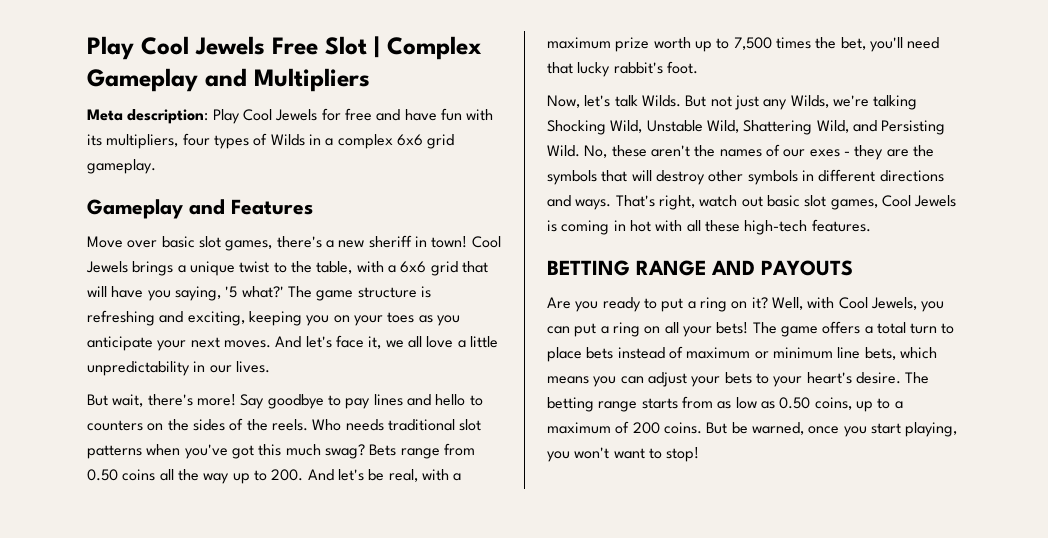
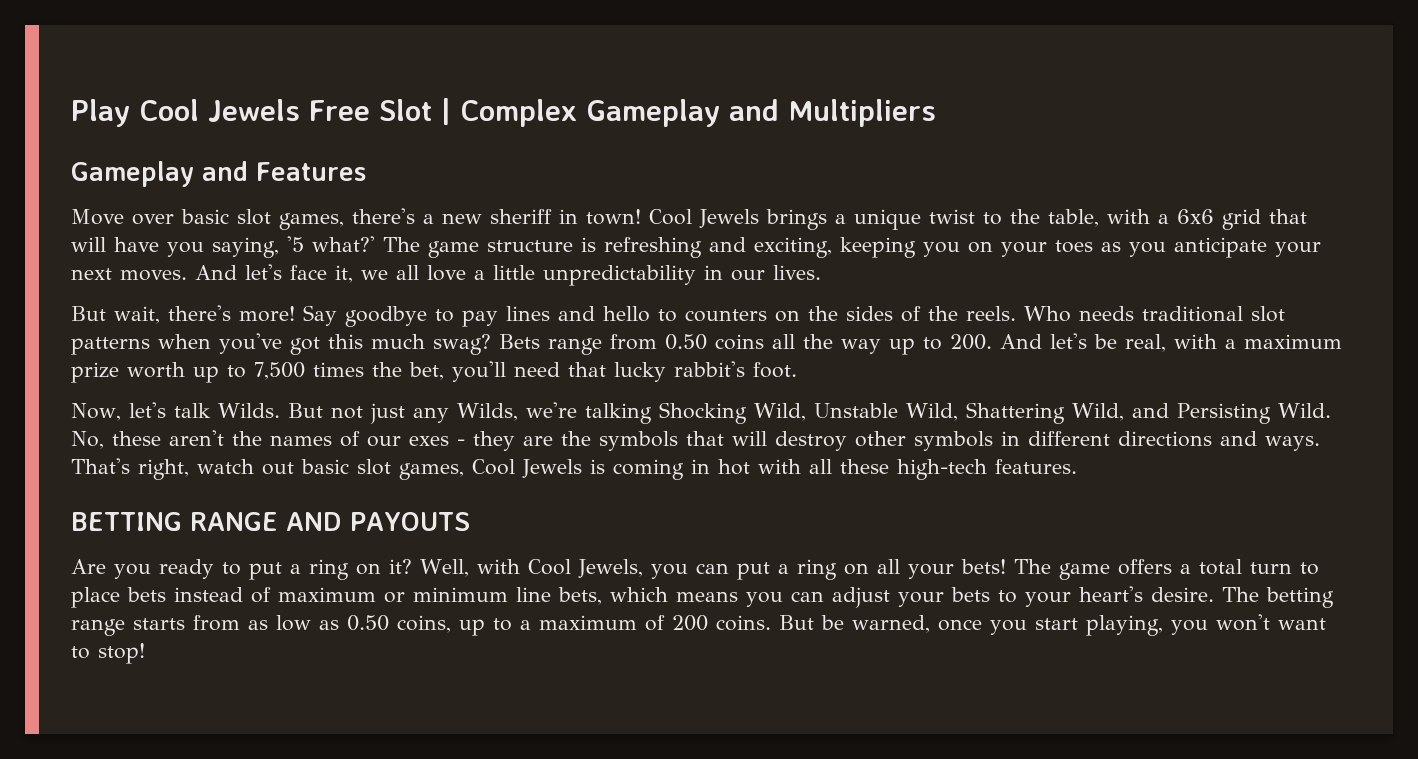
[87,108,494,124] [87,133,455,149] [87,159,156,174] // Meta description: Play Cool Jewels for free and have fun with its multipliers, four types of Wilds in a complex 6x6 grid gameplay. -> (936, 113) none

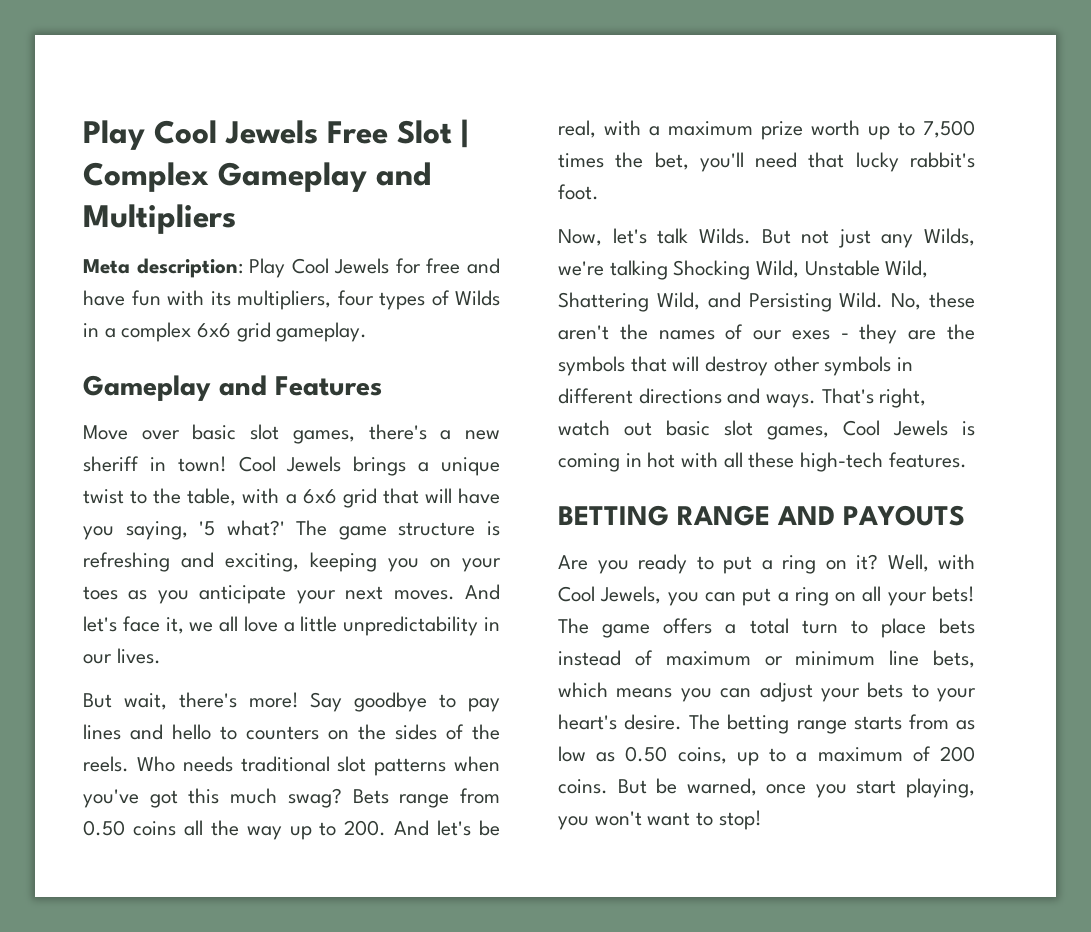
(936, 113) none -> [83,258,500,278] [83,290,500,310] [83,322,368,342] // Meta description: Play Cool Jewels for free and have fun with its multipliers, four types of Wilds in a complex 6x6 grid gameplay.

